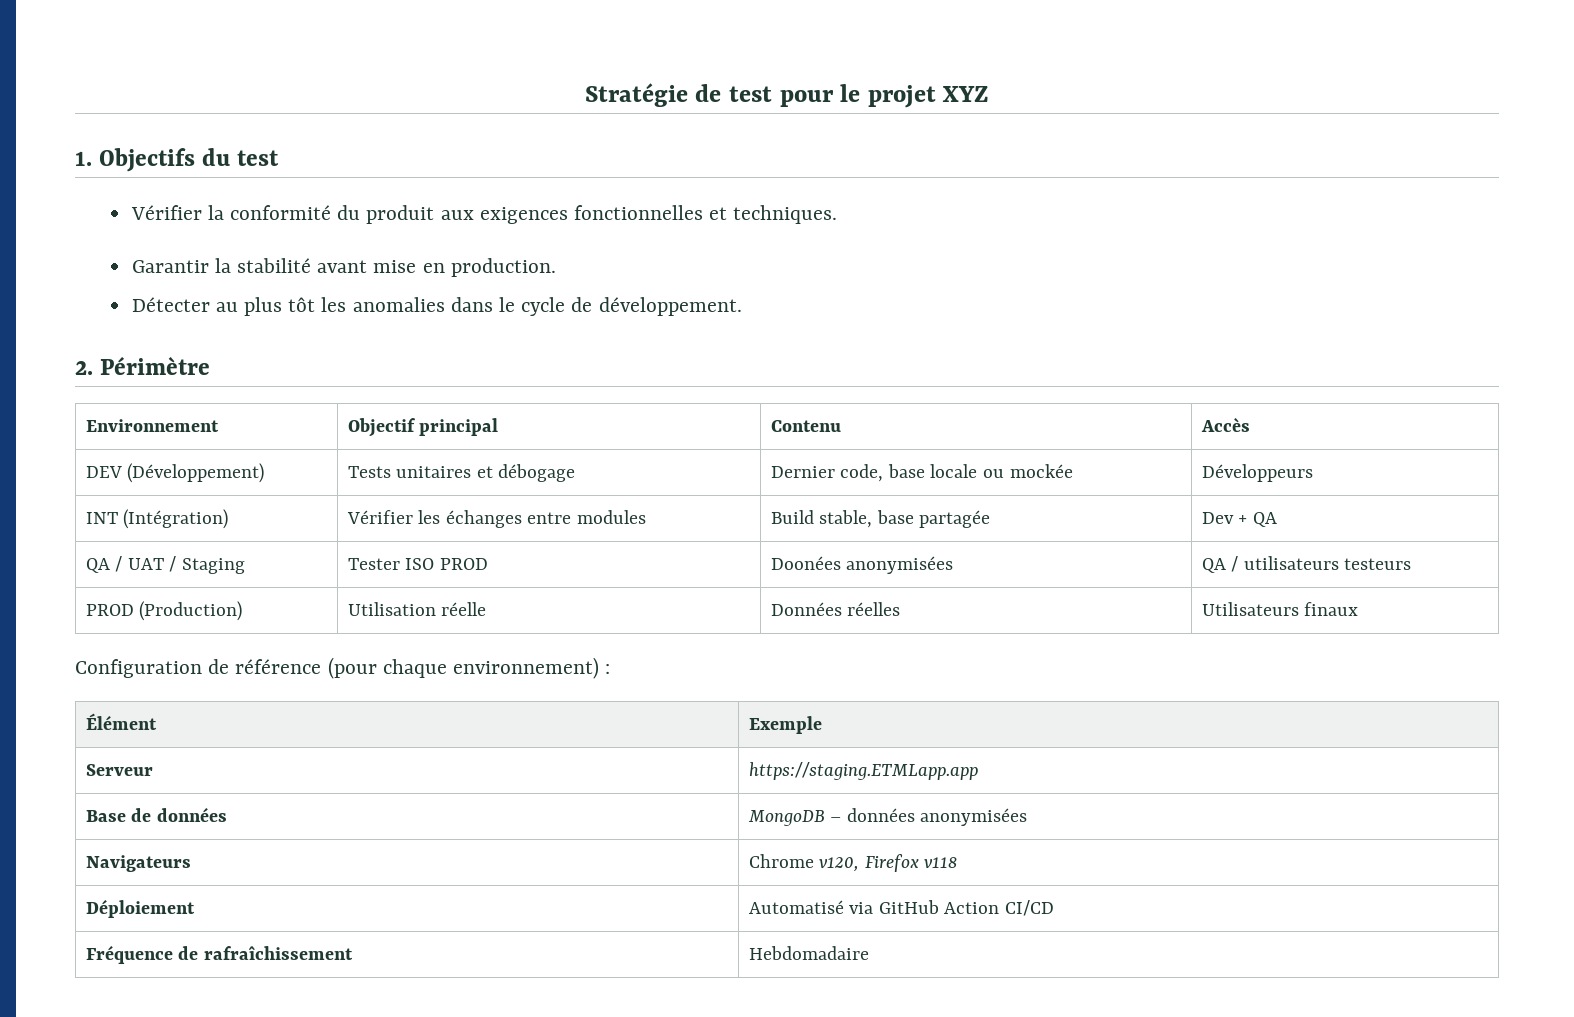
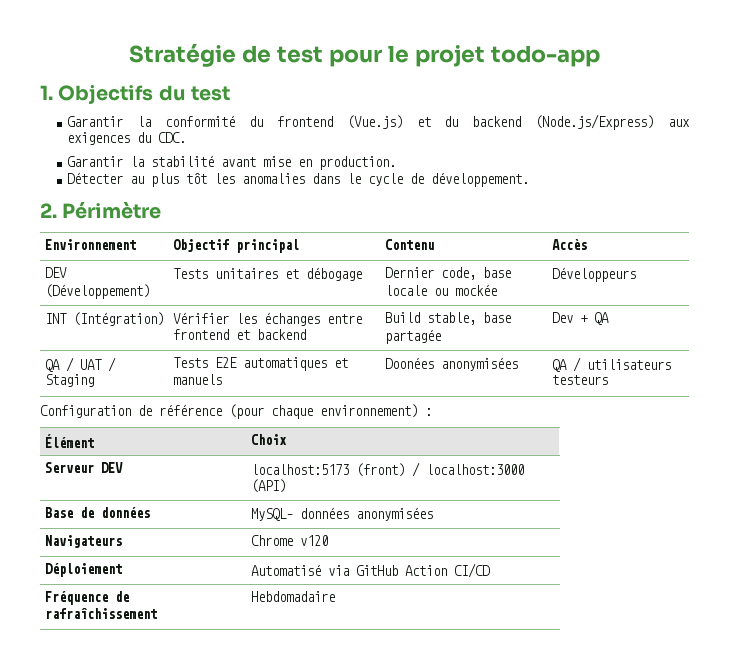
[942,86,990,102] XYZ -> [490,45,600,67] todo-app
[130,205,202,220] Vérifier -> [67,116,124,127] Garantir
[366,205,838,224] produit aux exigences fonctionnelles et techniques. -> [276,114,690,130] [67,132,187,145] frontend (Vue.js) et du backend (Node.js/Express) aux exigences du CDC.
[576,510,646,524] modules -> [172,329,306,340] frontend et backend
[347,558,488,570] Tester ISO PROD -> [172,357,348,371] [172,374,222,385] Tests E2E automatiques et manuels
[85,601,243,621] [347,602,487,616] [770,602,901,616] [1201,602,1359,616] // PROD (Production) | Utilisation réelle | Données réelles | Utilisateurs finaux -> (608, 380) none
[748,716,822,734] Exemple -> [250,434,287,445] Choix
[748,762,978,780] | https://staging.ETMLapp.app -> [100,462,123,473] [250,462,524,477] [250,479,286,493] DEV | localhost:5173 (front) / localhost:3000 (API)
[747,810,842,826] MongoDB – -> [250,508,293,521] MySQL–
[819,854,958,872] v120, Firefox v118 -> [299,535,328,546] v120

